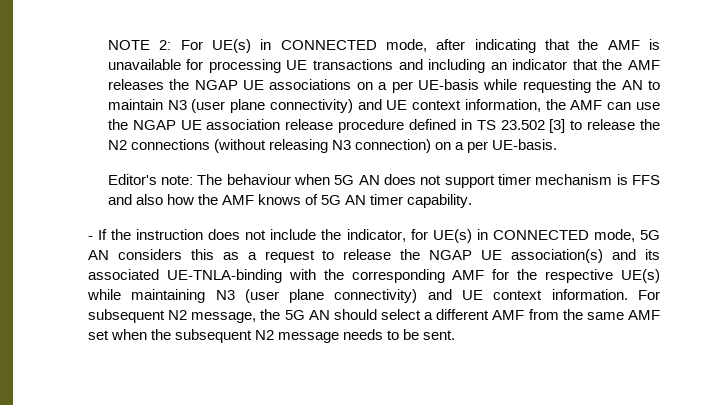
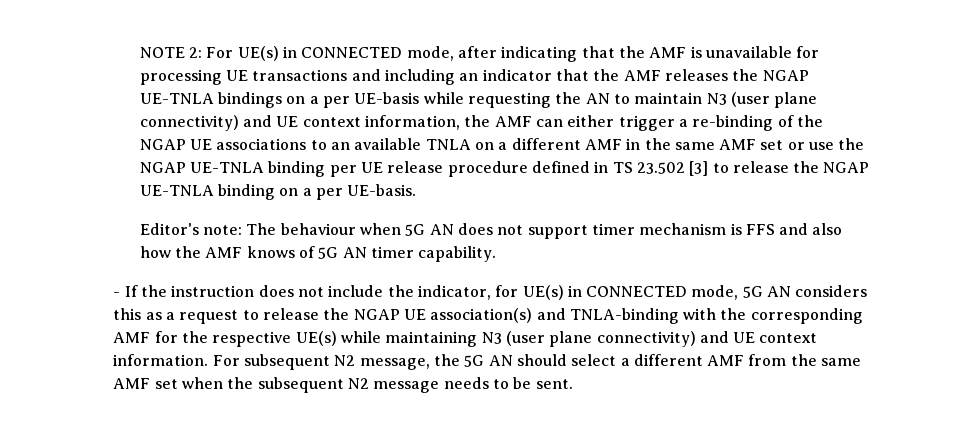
[242,79,352,90] UE associations -> [139,92,282,108] UE-TNLA bindings
[635,102,660,110] [107,119,281,130] use the NGAP UE association -> [567,115,823,131] [139,138,865,150] [139,161,383,177] either trigger a re-binding of the NGAP UE associations to an available TNLA on a different AMF in the same AMF set or use the NGAP UE-TNLA binding per UE
[107,139,432,153] N2 connections (without releasing N3 connection) -> [823,162,870,173] [139,184,275,200] NGAP UE-TNLA binding
[645,249,660,260] [87,269,282,283] its associated UE-TNLA-binding -> [569,308,679,324] TNLA-binding

